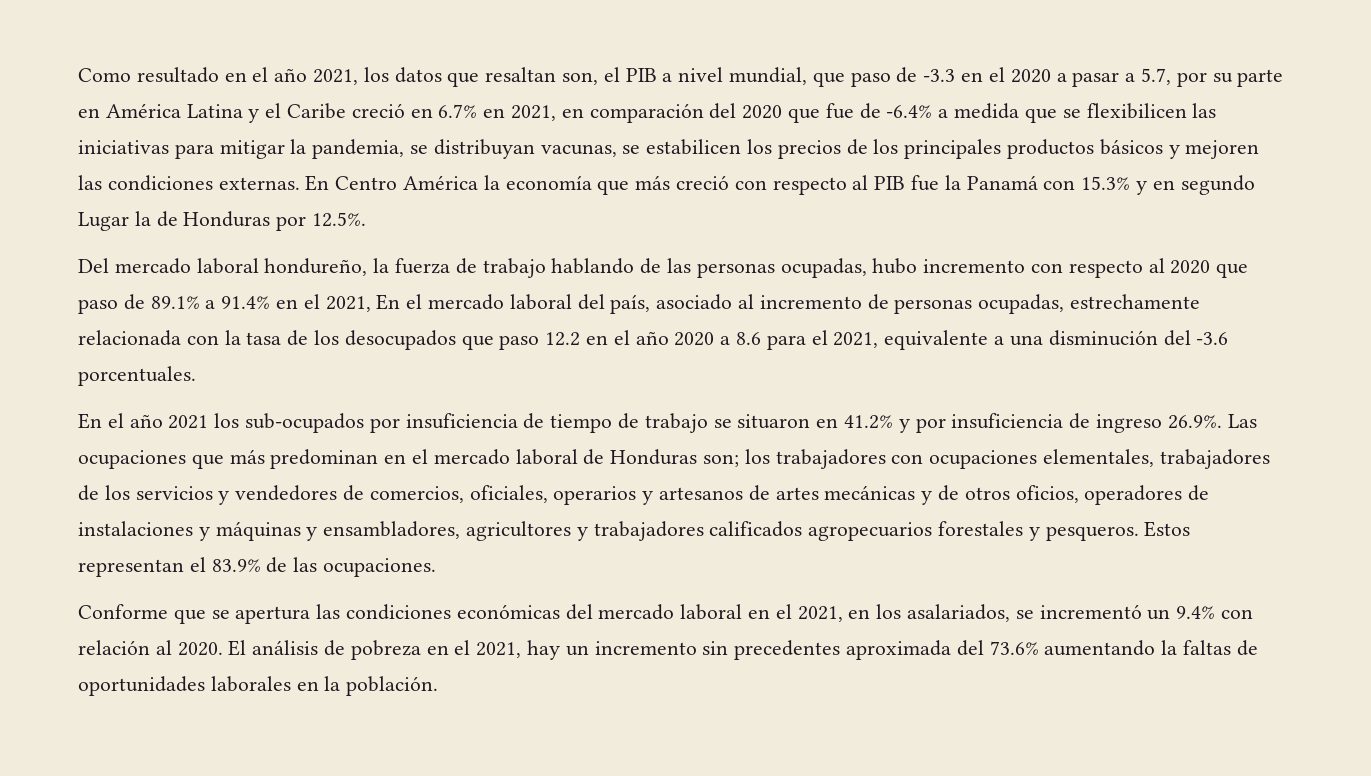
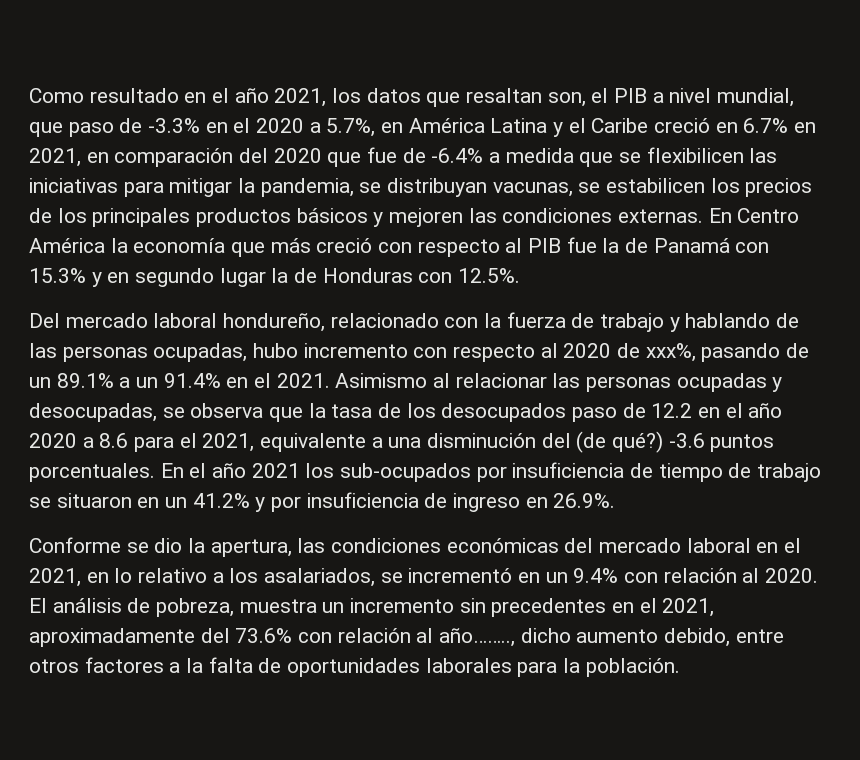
[923,69,956,82] -3.3 -> [148,118,201,133] -3.3%
[1072,68,1284,87] pasar a 5.7, por su parte -> [326,118,376,137] 5.7%,
(961, 182) none -> [625,238,649,253] de
[78,212,129,231] Lugar -> [219,268,266,287] lugar
[276,216,307,231] por -> [418,272,453,283] con
(368, 267) none -> [330,313,479,328] relacionado con
(546, 268) none -> [669,317,680,332] y
[1216,263,1249,278] [78,294,145,314] que paso de -> [617,343,810,362] [29,377,51,388] de xxx%, pasando de un
(216, 304) none -> [136,377,159,388] un
[325,294,1201,314] [78,330,219,346] 2021, En el mercado laboral del país, asociado al incremento de personas ocupadas, estrechamente relacionada con -> [276,373,783,392] [29,403,304,422] 2021. Asimismo al relacionar las personas ocupadas y desocupadas, se observa que
[461,335,540,350] que paso -> [572,403,646,422] paso de
[1196,332,1229,345] -3.6 -> [576,431,775,453] (de qué?) -3.6 puntos
(196, 376) // -> (155, 472) none
(839, 423) none -> [165,497,188,508] un
(1163, 423) none -> [525,497,548,508] en
[1227,414,1257,428] [78,449,1270,469] [78,485,1210,505] [78,521,1191,541] [78,557,437,577] [78,604,311,624] Las ocupaciones que más predominan en el mercado laboral de Honduras son; los trabajadores con ocupaciones elementales, trabajadores de los servicios y vendedores de comercios, oficiales, operarios y artesanos de artes mecánicas y de otros oficios, operadores de instalaciones y máquinas y ensambladores, agricultores y trabajadores calificados agropecuarios forestales y pesqueros. Estos representan el 83.9% de las ocupaciones. // Conforme que se apertura -> [29,537,292,557] // Conforme se dio la apertura,
(871, 614) none -> [114,568,224,583] lo relativo a
(1142, 611) none -> [518,572,541,583] en
[350,640,1232,660] pobreza en el 2021, hay un incremento sin precedentes aproximada del 73.6% aumentando la faltas -> [156,598,715,617] [29,628,784,647] [29,657,253,673] pobreza, muestra un incremento sin precedentes en el 2021, aproximadamente del 73.6% con relación al año…….., dicho aumento debido, entre otros factores a la falta
[296,681,319,691] en -> [517,661,558,677] para

